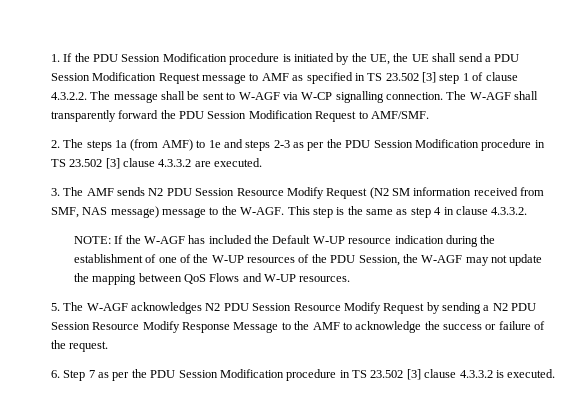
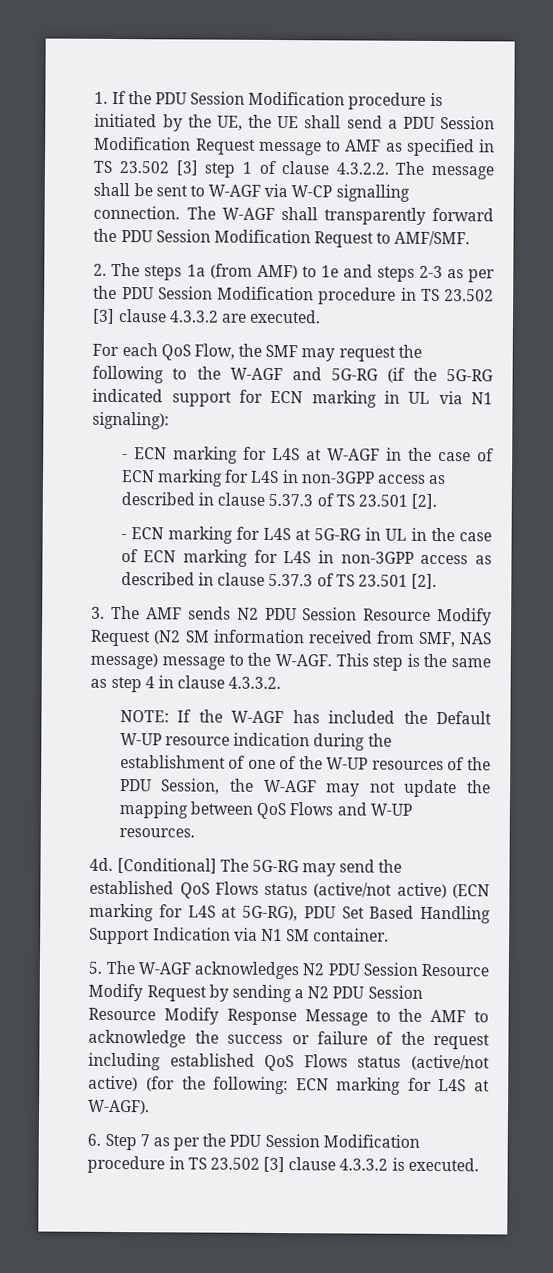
(263, 162) none -> [92,343,422,362] [92,365,493,384] [92,388,493,408] [92,411,170,430] [121,446,494,464] [120,469,447,487] [120,492,438,510] [120,526,492,544] [120,549,492,567] [120,572,438,590] // For each QoS Flow, the SMF may request the following to the W-AGF and 5G-RG (if the 5G-RG indicated support for ECN marking in UL via N1 signaling): // - ECN marking for L4S at W-AGF in the case of ECN marking for L4S in non-3GPP access as described in clause 5.37.3 of TS 23.501 [2]. // - ECN marking for L4S at 5G-RG in UL in the case of ECN marking for L4S in non-3GPP access as described in clause 5.37.3 of TS 23.501 [2].
(351, 279) none -> [89,857,403,877] [89,880,490,899] [89,903,491,924] [89,927,390,945] // 4d. [Conditional] The 5G-RG may send the established QoS Flows status (active/not active) (ECN marking for L4S at 5G-RG), PDU Set Based Handling Support Indication via N1 SM container.
[69,341,109,352] request. -> [432,1033,490,1050] [88,1052,490,1072] [88,1075,490,1095] [87,1099,151,1115] request including established QoS Flows status (active/not active) (for the following: ECN marking for L4S at W-AGF).

